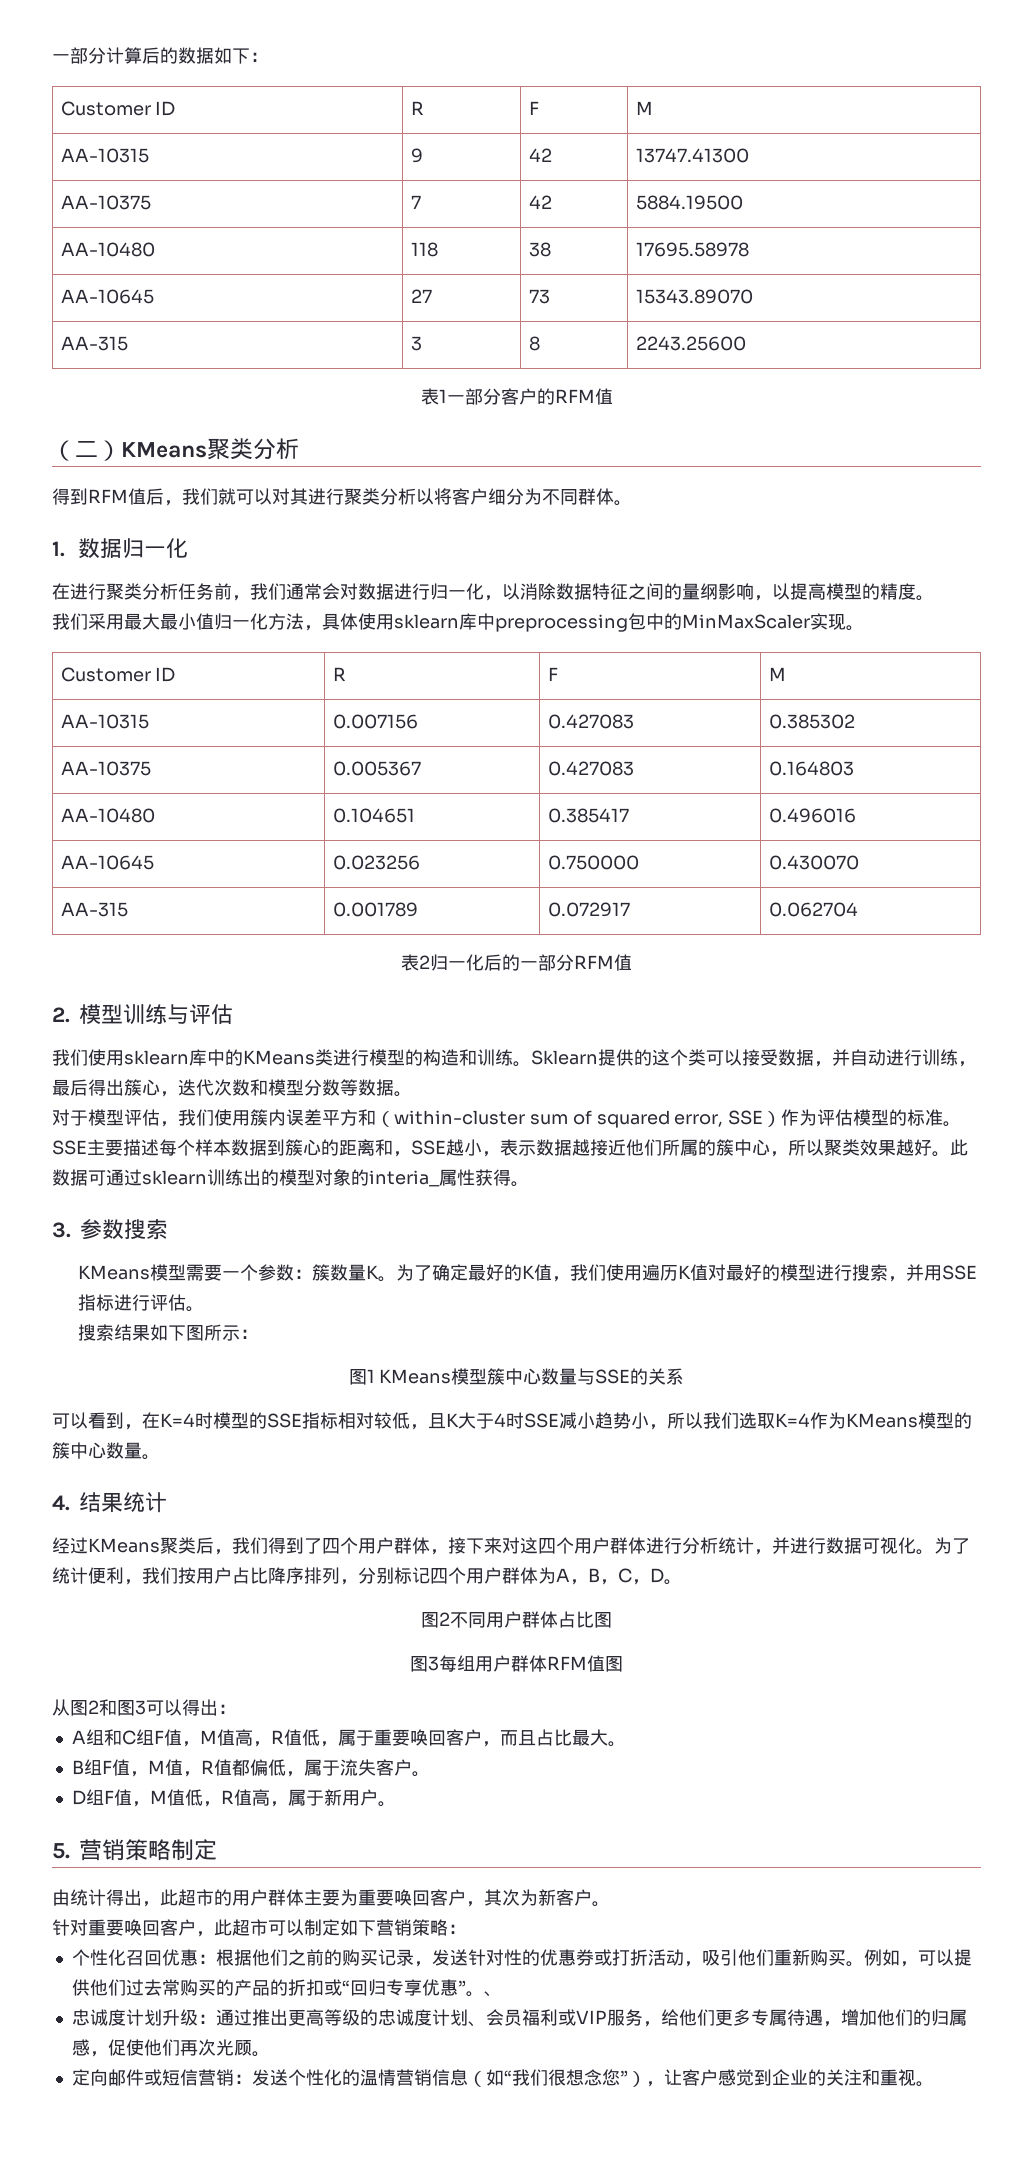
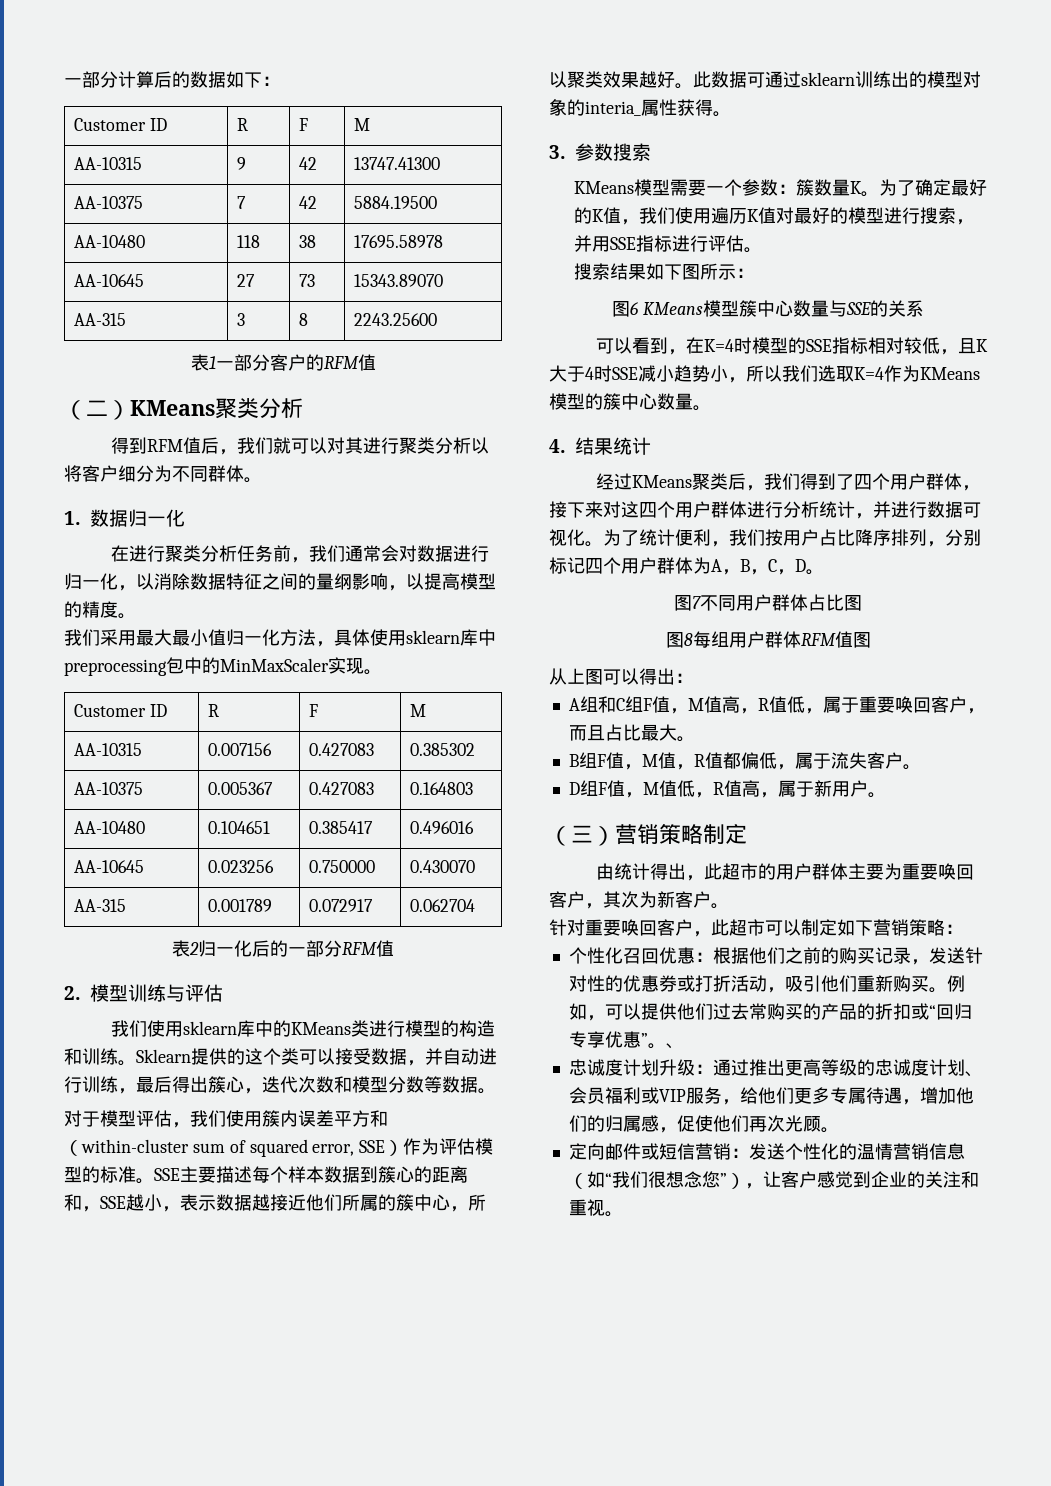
[366,1369,375,1383] 1 -> [630,302,639,315] 6
[439,1612,450,1626] 2 -> [692,596,701,609] 7
[428,1656,439,1671] 3 -> [683,633,693,646] 8
[70,1699,146,1716] 图2和图3 -> [567,668,603,685] 上图
[52,1843,70,1859] 5. -> [549,825,615,846] （三）

